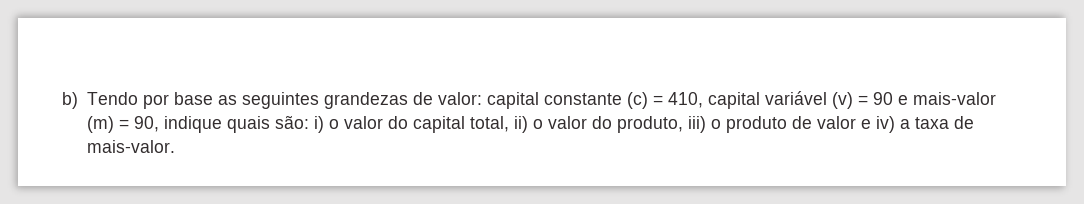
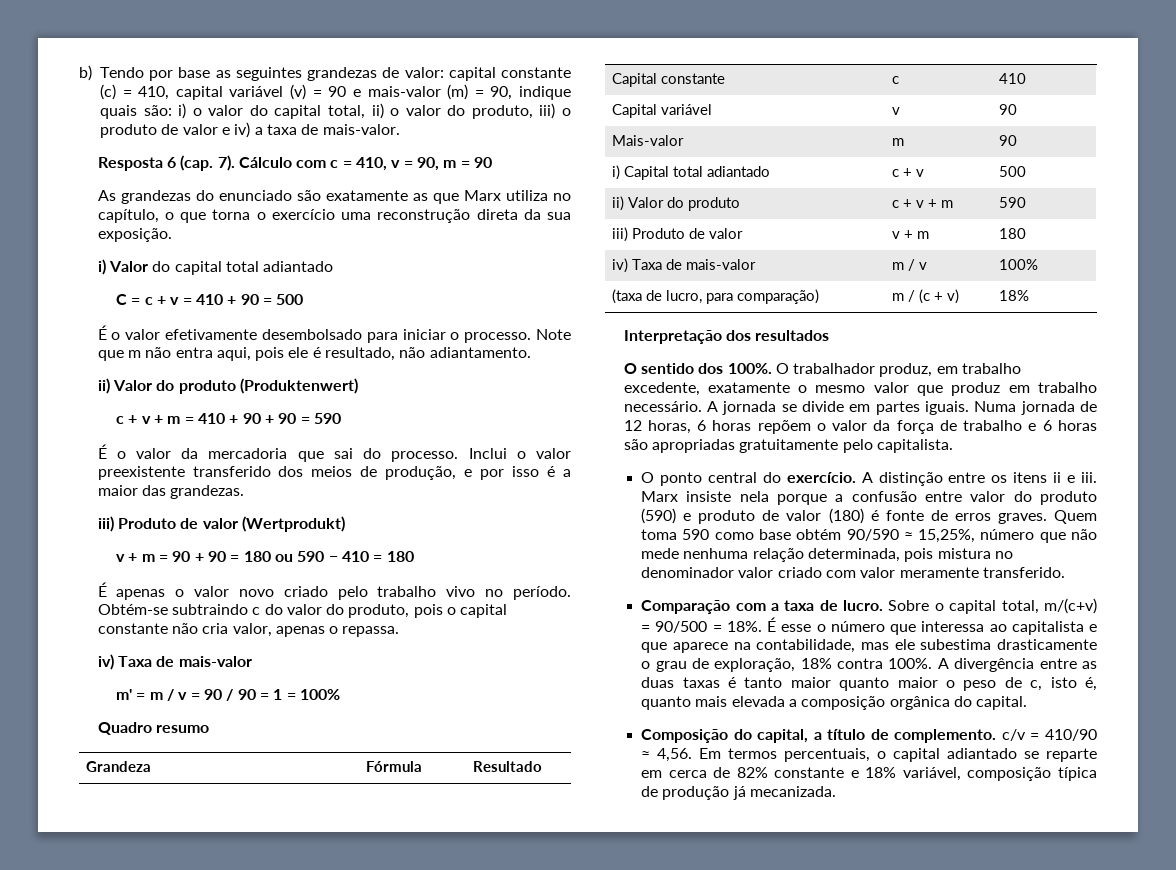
(175, 146) none -> [97,155,493,171] [97,190,572,204] [97,209,571,223] [97,228,172,242] [97,259,334,275] [116,294,304,305] [97,325,571,343] [97,347,531,361] [97,378,358,394] [116,413,341,424] [97,444,571,462] [97,466,571,480] [97,485,245,499] [97,516,345,532] [116,551,414,562] [97,582,571,600] [97,604,508,618] [97,623,400,637] [97,654,252,670] [116,689,340,701] [97,722,209,735] [85,761,151,772] [365,761,422,772] [472,761,542,772] [611,73,725,87] [891,76,899,84] [998,73,1026,84] [611,104,712,118] [891,107,900,115] [998,104,1017,115] [611,135,684,146] [891,138,904,146] [998,135,1017,146] [611,165,770,180] [891,168,924,177] [998,166,1026,177] [611,196,740,211] [891,199,953,208] [998,197,1026,208] [611,227,743,242] [891,230,929,239] [998,228,1026,239] [611,258,756,273] [891,259,927,271] [998,259,1038,270] [611,289,819,304] [891,289,959,304] [998,290,1029,301] [623,330,830,344] [623,363,1022,377] [623,382,1097,396] [623,401,1097,415] [623,420,1097,434] [623,439,953,453] [641,472,1098,486] [641,491,1097,505] [641,508,1097,524] [641,529,1097,543] [641,548,1014,562] [641,567,1066,578] [641,598,1097,614] [641,617,1097,635] [641,639,1097,653] [641,658,1097,672] [641,677,1097,691] [641,696,1028,710] [641,729,1097,743] [641,748,1097,762] [641,767,1097,781] [641,786,837,800] // Resposta 6 (cap. 7). Cálculo com c = 410, v = 90, m = 90 // As grandezas do enunciado são exatamente as que Marx utiliza no capítulo, o que torna o exercício uma reconstrução direta da sua exposição. // i) Valor do capital total adiantado // C = c + v = 410 + 90 = 500 // É o valor efetivamente desembolsado para iniciar o processo. Note que m não entra aqui, pois ele é resultado, não adiantamento. // ii) Valor do produto (Produktenwert) // c + v + m = 410 + 90 + 90 = 590 // É o valor da mercadoria que sai do processo. Inclui o valor preexistente transferido dos meios de produção, e por isso é a maior das grandezas. // iii) Produto de valor (Wertprodukt) // v + m = 90 + 90 = 180 ou 590 − 410 = 180 // É apenas o valor novo criado pelo trabalho vivo no período. Obtém-se subtraindo c do valor do produto, pois o capital constante não cria valor, apenas o repassa. // iv) Taxa de mais-valor // m' = m / v = 90 / 90 = 1 = 100% // Quadro resumo // Grandeza | Fórmula | Resultado // Capital constante | c | 410 // Capital variável | v | 90 // Mais-valor | m | 90 // i) Capital total adiantado | c + v | 500 // ii) Valor do produto | c + v + m | 590 // iii) Produto de valor | v + m | 180 // iv) Taxa de mais-valor | m / v | 100% // (taxa de lucro, para comparação) | m / (c + v) | 18% // Interpretação dos resultados // O sentido dos 100%. O trabalhador produz, em trabalho excedente, exatamente o mesmo valor que produz em trabalho necessário. A jornada se divide em partes iguais. Numa jornada de 12 horas, 6 horas repõem o valor da força de trabalho e 6 horas são apropriadas gratuitamente pelo capitalista. // O ponto central do exercício. A distinção entre os itens ii e iii. Marx insiste nela porque a confusão entre valor do produto (590) e produto de valor (180) é fonte de erros graves. Quem toma 590 como base obtém 90/590 ≈ 15,25%, número que não mede nenhuma relação determinada, pois mistura no denominador valor criado com valor meramente transferido. // Comparação com a taxa de lucro. Sobre o capital total, m/(c+v) = 90/500 = 18%. É esse o número que interessa ao capitalista e que aparece na contabilidade, mas ele subestima drasticamente o grau de exploração, 18% contra 100%. A divergência entre as duas taxas é tanto maior quanto maior o peso de c, isto é, quanto mais elevada a composição orgânica do capital. // Composição do capital, a título de complemento. c/v = 410/90 ≈ 4,56. Em termos percentuais, o capital adiantado se reparte em cerca de 82% constante e 18% variável, composição típica de produção já mecanizada.

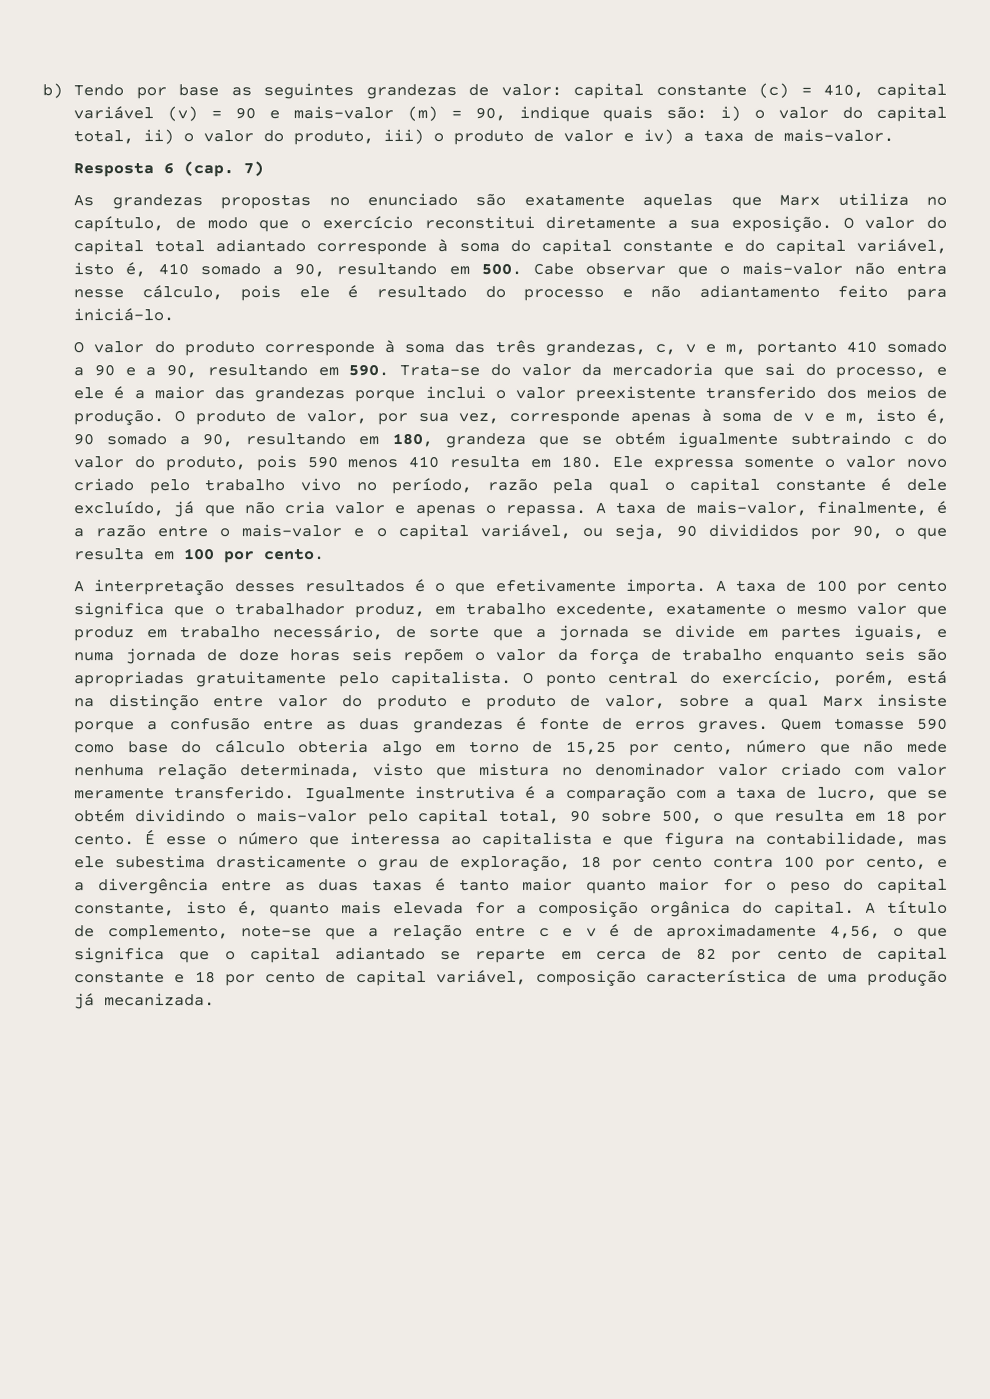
[217,155,493,171] 7). Cálculo com c = 410, v = 90, m = 90 -> [243,161,265,177] 7)
[195,190,214,201] do -> [220,194,350,210] propostas no
[412,193,428,201] as -> [642,193,714,209] aquelas
[164,209,541,223] o que torna o exercício uma reconstrução direta da -> [174,215,679,233] de modo que o exercício reconstitui diretamente a
[97,259,148,275] // i) Valor -> [842,216,916,229] O valor
[116,294,304,305] [97,325,571,343] [97,347,531,361] [97,378,358,394] [116,413,341,424] [97,444,126,459] // C = c + v = 410 + 90 = 500 // É o valor efetivamente desembolsado para iniciar o processo. Note que m não entra aqui, pois ele é resultado, não adiantamento. // ii) Valor do produto (Produktenwert) // c + v + m = 410 + 90 + 90 = 590 // É o -> [316,238,948,256] [73,261,947,278] [73,284,948,302] [73,308,175,322] [73,339,947,357] [73,363,511,379] corresponde à soma do capital constante e do capital variável, isto é, 410 somado a 90, resultando em 500. Cabe observar que o mais-valor não entra nesse cálculo, pois ele é resultado do processo e não adiantamento feito para iniciá-lo. // O valor do produto corresponde à soma das três grandezas, c, v e m, portanto 410 somado a 90 e a 90, resultando em 590. Trata-se do
[391,448,507,462] processo. Inclui -> [835,366,948,379] [73,386,486,403] processo, e ele é a maior das grandezas porque inclui
[385,466,571,480] [97,485,245,499] [97,516,345,532] [116,551,414,562] [97,582,166,600] produção, e por isso é a maior das grandezas. // iii) Produto de valor (Wertprodukt) // v + m = 90 + 90 = 180 ou 590 − 410 = 180 // É apenas -> [73,408,948,426] [73,431,947,449] [73,455,815,472] produção. O produto de valor, por sua vez, corresponde apenas à soma de v e m, isto é, 90 somado a 90, resultando em 180, grandeza que se obtém igualmente subtraindo c do valor do produto, pois 590 menos 410 resulta em 180. Ele expressa somente
[513,586,571,600] [97,604,508,618] [97,623,400,637] [97,654,252,670] [116,689,340,701] [97,722,209,735] [85,761,151,772] [365,761,422,772] [472,761,542,772] [611,73,725,87] [891,76,899,84] [998,73,1026,84] [611,104,712,118] [891,107,900,115] [998,104,1017,115] [611,135,684,146] [891,138,904,146] [998,135,1017,146] [611,165,770,180] [891,168,924,177] [998,166,1026,177] [611,196,740,211] [891,199,953,208] [998,197,1026,208] [611,227,743,242] [891,230,929,239] [998,228,1026,239] [611,258,756,273] [891,259,927,271] [998,259,1038,270] [611,289,819,304] [891,289,959,304] [998,290,1029,301] [623,330,830,344] [623,363,789,374] período. Obtém-se subtraindo c do valor do produto, pois o capital constante não cria valor, apenas o repassa. // iv) Taxa de mais-valor // m' = m / v = 90 / 90 = 1 = 100% // Quadro resumo // Grandeza | Fórmula | Resultado // Capital constante | c | 410 // Capital variável | v | 90 // Mais-valor | m | 90 // i) Capital total adiantado | c + v | 500 // ii) Valor do produto | c + v + m | 590 // iii) Produto de valor | v + m | 180 // iv) Taxa de mais-valor | m / v | 100% // (taxa de lucro, para comparação) | m / (c + v) | 18% // Interpretação dos resultados // O sentido dos 100%. O -> [391,477,948,495] [73,500,947,518] [73,523,947,541] [73,548,325,564] [73,578,947,596] [73,602,225,619] período, razão pela qual o capital constante é dele excluído, já que não cria valor e apenas o repassa. A taxa de mais-valor, finalmente, é a razão entre o mais-valor e o capital variável, ou seja, 90 divididos por 90, o que resulta em 100 por cento. // A interpretação desses resultados é o que efetivamente importa. A taxa de 100 por cento significa que o
[623,401,718,412] necessário. A -> [272,625,546,642] necessário, de sorte que a
[924,401,1097,415] [623,420,752,434] iguais. Numa jornada de 12 horas, 6 horas -> [852,624,947,641] [73,648,392,665] iguais, e numa jornada de doze horas seis
[1028,420,1097,431] e 6 horas -> [772,647,906,664] enquanto seis
(953, 446) // -> (512, 679) none
[786,472,1098,486] exercício. A distinção entre os itens ii e iii. -> [721,670,947,687] [73,694,810,711] exercício, porém, está na distinção entre valor do produto e produto de valor, sobre a qual
[739,491,769,502] nela -> (948, 700) none
[970,491,1097,505] [641,508,864,524] valor do produto (590) e produto de valor (180) -> [326,717,504,734] as duas grandezas
[641,529,678,540] toma -> [833,717,905,730] tomasse
[796,529,976,543] obtém 90/590 ≈ 15,25%, -> [181,740,734,757] do cálculo obteria algo em torno de 15,25 por cento,
[904,548,934,562] pois -> [373,763,468,780] visto que
[641,598,1097,614] [641,621,762,633] // Comparação com a taxa de lucro. Sobre o capital total, m/(c+v) = 90/500 = 18%. -> [304,785,949,803] [74,809,949,826] [74,833,136,846] Igualmente instrutiva é a comparação com a taxa de lucro, que se obtém dividindo o mais-valor pelo capital total, 90 sobre 500, o que resulta em 18 por cento.
[672,642,728,653] aparece -> [664,831,726,848] figura
[800,658,949,669] 18% contra 100%. A -> [580,855,949,871] [74,882,86,892] 18 por cento contra 100 por cento, e a
(938, 682) none -> [722,878,754,891] for
[1004,677,1043,691] de c, -> [843,877,948,894] [74,902,176,917] do capital constante,
(785, 701) none -> [474,901,506,915] for
[641,729,1097,743] [641,748,871,762] // Composição do capital, a título de complemento. c/v = 410/90 ≈ 4,56. Em termos percentuais, -> [865,900,949,914] [74,923,948,941] [74,947,211,964] A título de complemento, note-se que a relação entre c e v é de aproximadamente 4,56, o que significa que
[736,767,1097,781] [641,786,659,797] 82% constante e 18% variável, composição típica de -> [696,946,948,963] [74,969,858,987] 82 por cento de capital constante e 18 por cento de capital variável, composição característica de uma

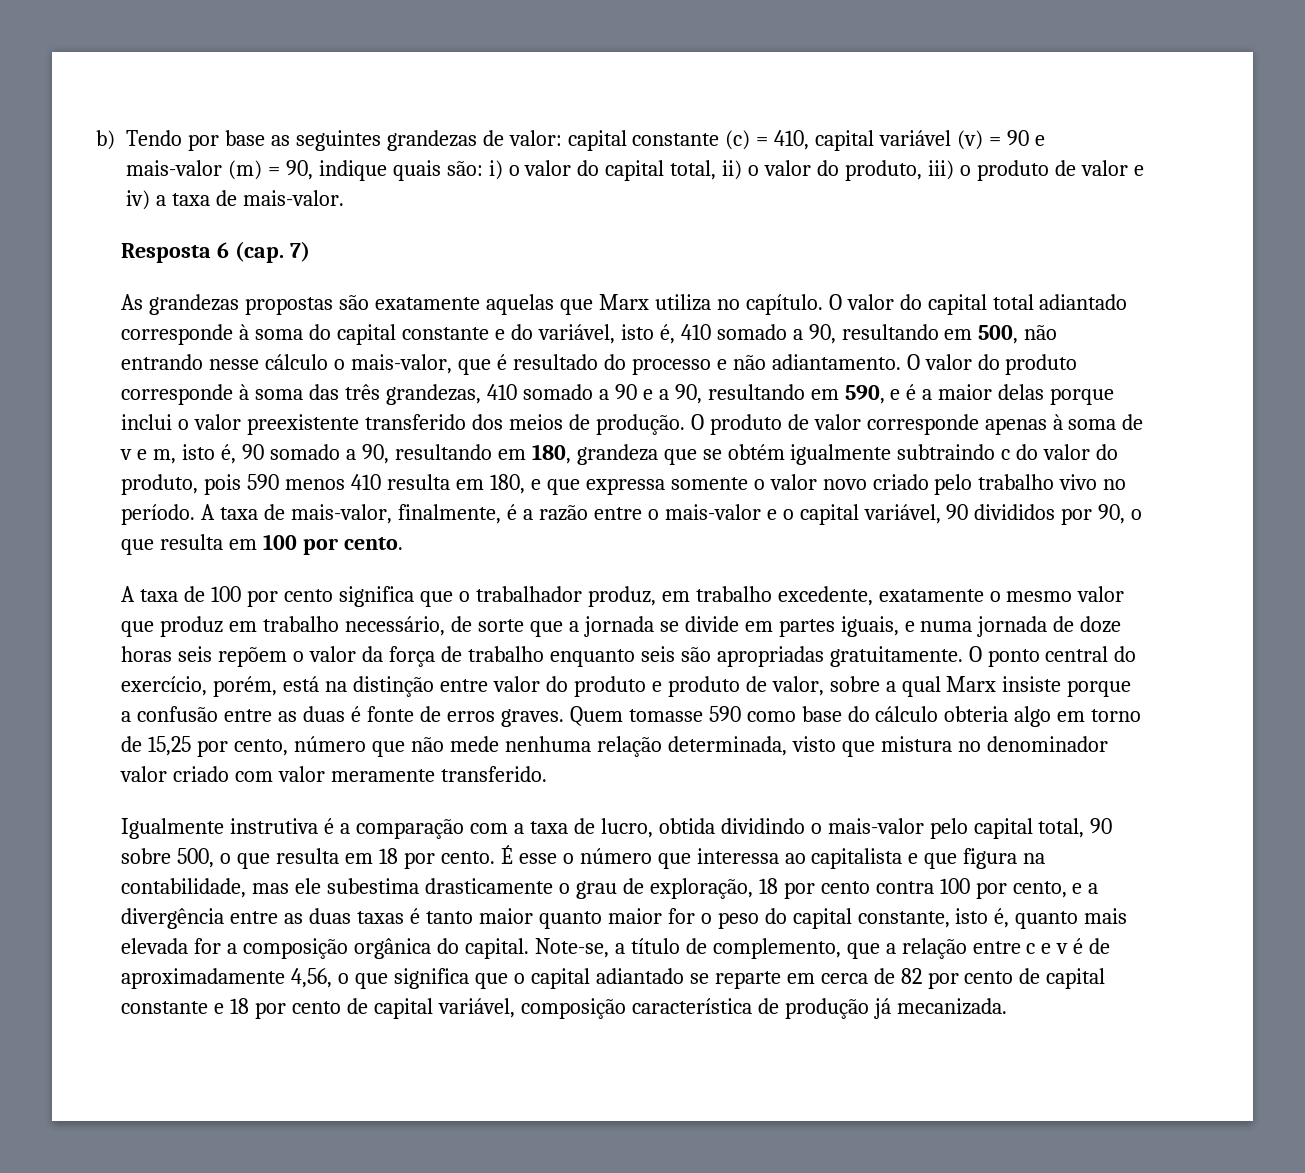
[328,193,458,207] no enunciado -> (334, 306) none
[73,215,832,233] capítulo, de modo que o exercício reconstitui diretamente a sua exposição. -> [745,294,823,315] capítulo.
[774,238,846,255] capital -> (533, 332) none
[480,261,947,278] [73,285,330,302] 500. Cabe observar que o mais-valor não entra nesse cálculo, pois ele -> [978,325,1058,344] [121,354,492,375] 500, não entrando nesse cálculo o mais-valor, que
[698,284,948,301] [73,308,175,322] adiantamento feito para iniciá-lo. // -> [771,354,901,370] adiantamento.
[654,340,837,356] c, v e m, portanto -> (482, 394) none
[348,362,948,379] [73,387,105,400] 590. Trata-se do valor da mercadoria que sai do processo, e ele -> [844,385,901,404] 590, e
[214,387,346,403] das grandezas -> [998,384,1045,400] delas
[306,410,500,426] valor, por sua vez, -> [813,414,861,430] valor
[560,455,643,468] 180. Ele -> [489,474,580,495] 180, e que
[391,477,948,495] [73,501,586,518] período, razão pela qual o capital constante é dele excluído, já que não cria valor e apenas o repassa. -> [121,504,196,525] período.
[581,523,665,540] ou seja, -> (941, 514) none
[93,578,727,596] interpretação desses resultados é o que efetivamente importa. A -> (136, 594) none
[195,670,512,688] gratuitamente pelo capitalista. -> [829,646,963,667] gratuitamente.
[412,717,504,734] grandezas -> (346, 714) none
(296, 793) none -> (548, 774) //
[886,789,949,802] [74,809,126,823] que se obtém -> [658,818,715,834] obtida
[865,901,877,914] A -> [534,938,625,958] Note-se, a
[241,925,313,938] note-se -> (841, 948) none
[826,973,858,983] uma -> (779, 1006) none

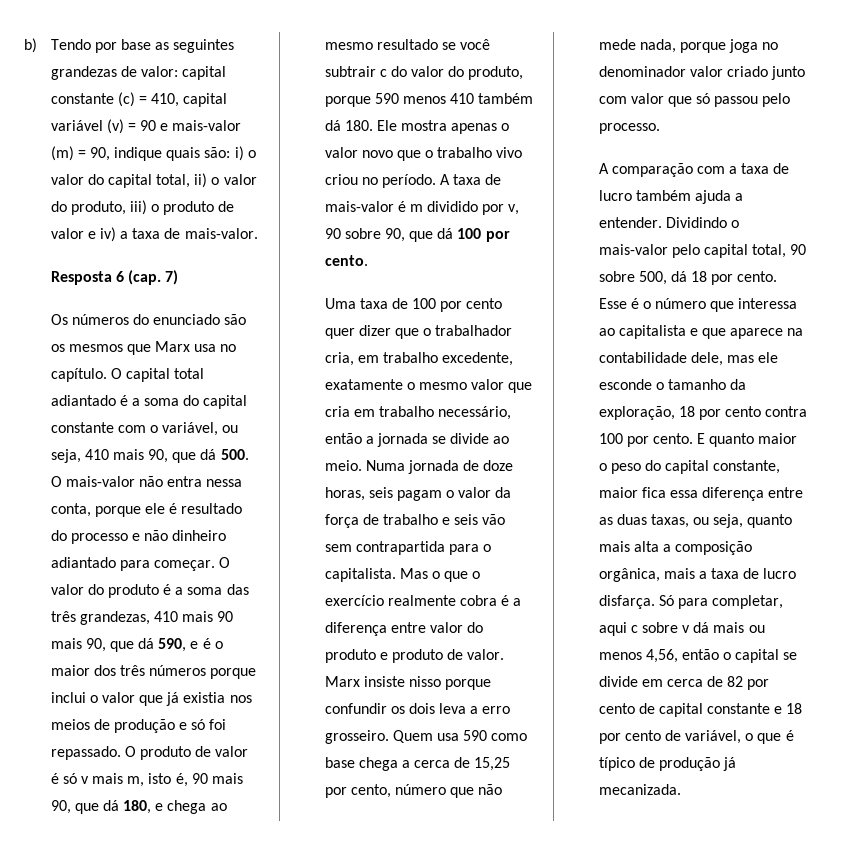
[121,294,555,315] As grandezas propostas são exatamente aquelas -> [50,314,247,325] [50,344,123,352] Os números do enunciado são os mesmos
[654,294,711,311] utiliza -> [194,344,217,352] usa
[846,294,922,310] valor do -> (122, 373) none
[121,324,250,345] corresponde à -> [119,395,140,406] é a
[495,324,1058,344] [121,354,492,375] e do variável, isto é, 410 somado a 90, resultando em 500, não entrando nesse cálculo o mais-valor, que -> [117,422,239,436] [50,449,249,463] [50,476,243,487] [50,503,165,517] com o variável, ou seja, 410 mais 90, que dá 500. O mais-valor não entra nessa conta, porque ele
[771,354,901,370] adiantamento. -> [172,530,227,541] [50,557,215,571] dinheiro adiantado para começar.
[121,384,250,405] corresponde à -> [163,584,184,595] é a
[522,384,1115,405] [121,414,1144,435] [120,444,996,465] somado a 90 e a 90, resultando em 590, e é a maior delas porque inclui o valor preexistente transferido dos meios de produção. O produto de valor corresponde apenas à soma de v e m, isto é, 90 somado a 90, resultando em 180, grandeza que se obtém igualmente subtraindo -> [182,611,234,622] [50,638,223,652] [50,665,257,679] [50,692,252,706] [50,719,227,733] [50,746,249,760] [50,773,244,787] [50,800,227,814] [324,39,491,50] [324,66,376,77] mais 90 mais 90, que dá 590, e é o maior dos três números porque inclui o valor que já existia nos meios de produção e só foi repassado. O produto de valor é só v mais m, isto é, 90 mais 90, que dá 180, e chega ao mesmo resultado se você subtrair
[204,474,242,495] pois -> [324,96,371,107] porque
[387,474,748,495] resulta em 180, e que expressa somente -> [478,93,534,104] [324,120,498,134] também dá 180. Ele mostra apenas
[872,474,973,495] criado pelo -> [396,150,434,161] que o
(1098, 482) none -> [324,174,358,185] criou
[291,504,1143,525] [121,534,258,555] mais-valor, finalmente, é a razão entre o mais-valor e o capital variável, 90 divididos por 90, o que resulta em -> [324,201,520,215] [324,228,454,242] mais-valor é m dividido por v, 90 sobre 90, que dá
[121,586,136,602] A -> [324,298,356,309] Uma
[339,586,415,607] significa -> [324,325,391,339] quer dizer
[587,586,656,607] produz, -> [324,352,354,366] cria,
[160,616,224,637] produz -> [324,406,350,417] cria
[451,616,563,637] de sorte que -> [324,433,362,444] então
[744,616,1122,637] [121,646,288,667] em partes iguais, e numa jornada de doze horas seis repõem -> [493,436,510,444] [324,460,514,474] [324,487,442,501] ao meio. Numa jornada de doze horas, seis pagam
[549,646,1137,667] [121,676,435,697] enquanto seis são apropriadas gratuitamente. O ponto central do exercício, porém, está na distinção -> [442,514,506,525] [324,541,492,555] [324,568,481,582] [324,595,522,606] [324,622,387,636] e seis vão sem contrapartida para o capitalista. Mas o que o exercício realmente cobra é a diferença
[771,676,1132,697] [121,706,1142,727] valor, sobre a qual Marx insiste porque a confusão entre as duas é fonte de erros graves. Quem tomasse 590 como base do cálculo obteria algo em torno -> [467,649,505,660] [324,676,492,690] [324,703,511,714] [324,730,528,744] [324,757,451,771] valor. Marx insiste nisso porque confundir os dois leva a erro grosseiro. Quem usa 590 como base chega a cerca
[504,736,952,757] nenhuma relação determinada, visto que mistura -> [639,39,759,53] nada, porque joga
(230, 774) none -> [771,66,806,80] junto
[331,766,548,782] [121,818,351,839] meramente transferido. // Igualmente instrutiva é a -> [667,93,791,107] [598,123,660,134] [598,163,609,174] que só passou pelo processo. // A
[600,818,805,838] lucro, obtida dividindo -> [598,190,744,204] [598,217,727,228] lucro também ajuda a entender. Dividindo
[220,848,374,869] o que resulta em -> [670,271,687,282] dá
[500,845,557,864] É esse -> [598,298,639,309] Esse é
[963,848,1046,869] [121,878,644,899] figura na contabilidade, mas ele subestima drasticamente o grau de -> [730,328,804,339] [598,352,779,366] [598,379,747,390] aparece na contabilidade dele, mas ele esconde o tamanho da
[1012,881,1099,898] [121,908,533,929] cento, e a divergência entre as duas taxas é tanto maior -> [652,433,706,444] cento. E
[667,908,695,924] for -> (798, 438) none
[955,908,1128,929] [121,938,1111,959] [121,968,781,989] isto é, quanto mais elevada for a composição orgânica do capital. Note-se, a título de complemento, que a relação entre c e v é de aproximadamente 4,56, o que significa que o capital adiantado se reparte -> [598,487,804,501] [598,514,793,528] [598,541,753,555] [598,568,797,582] [598,595,784,609] [598,622,765,636] [598,649,798,663] [598,676,638,687] maior fica essa diferença entre as duas taxas, ou seja, quanto mais alta a composição orgânica, mais a taxa de lucro disfarça. Só para completar, aqui c sobre v dá mais ou menos 4,56, então o capital se divide
[374,998,752,1019] capital variável, composição característica -> [685,730,794,744] [598,757,635,771] variável, o que é típico

